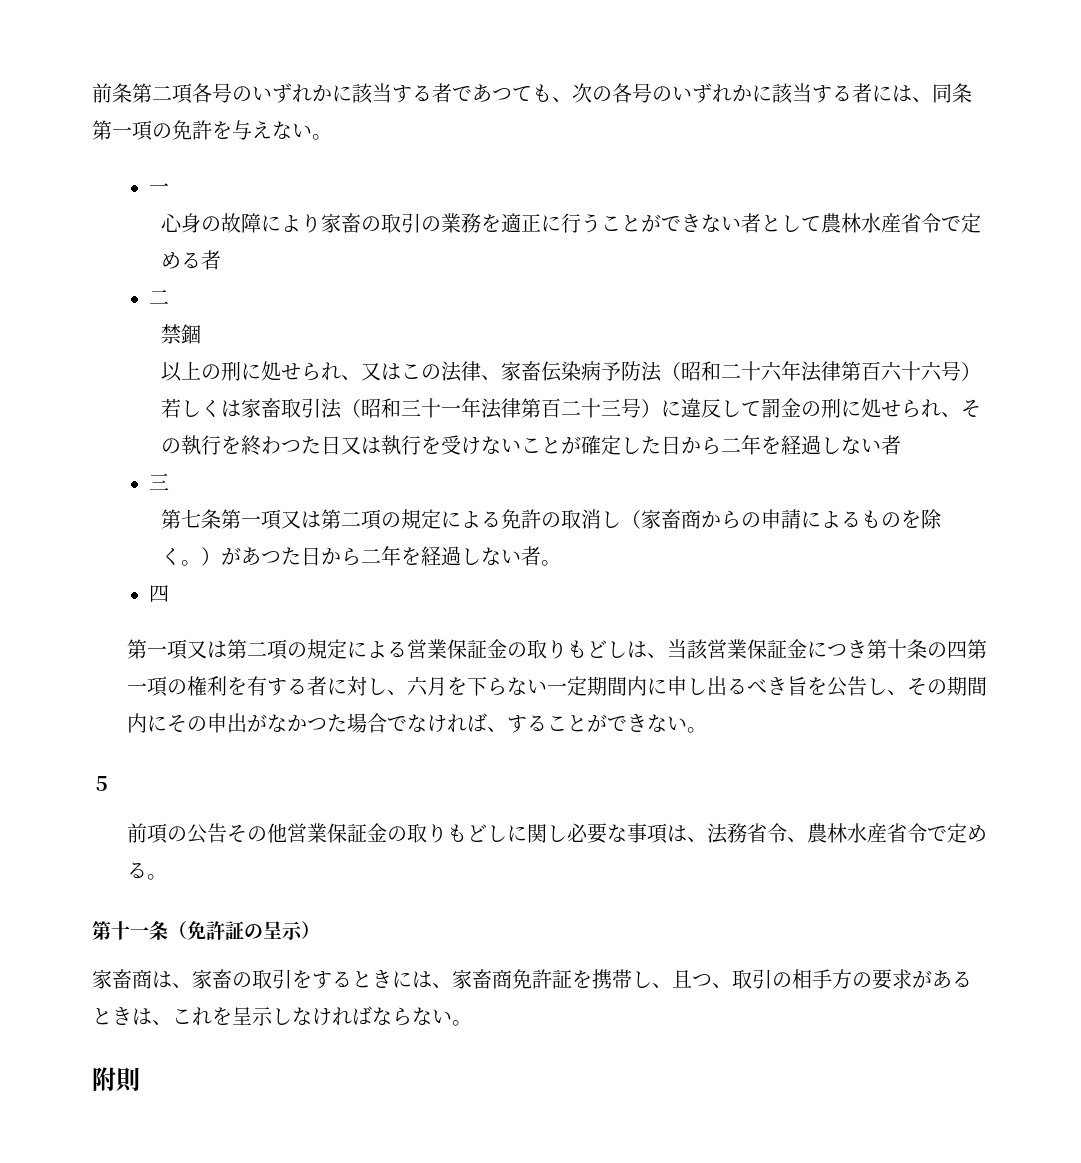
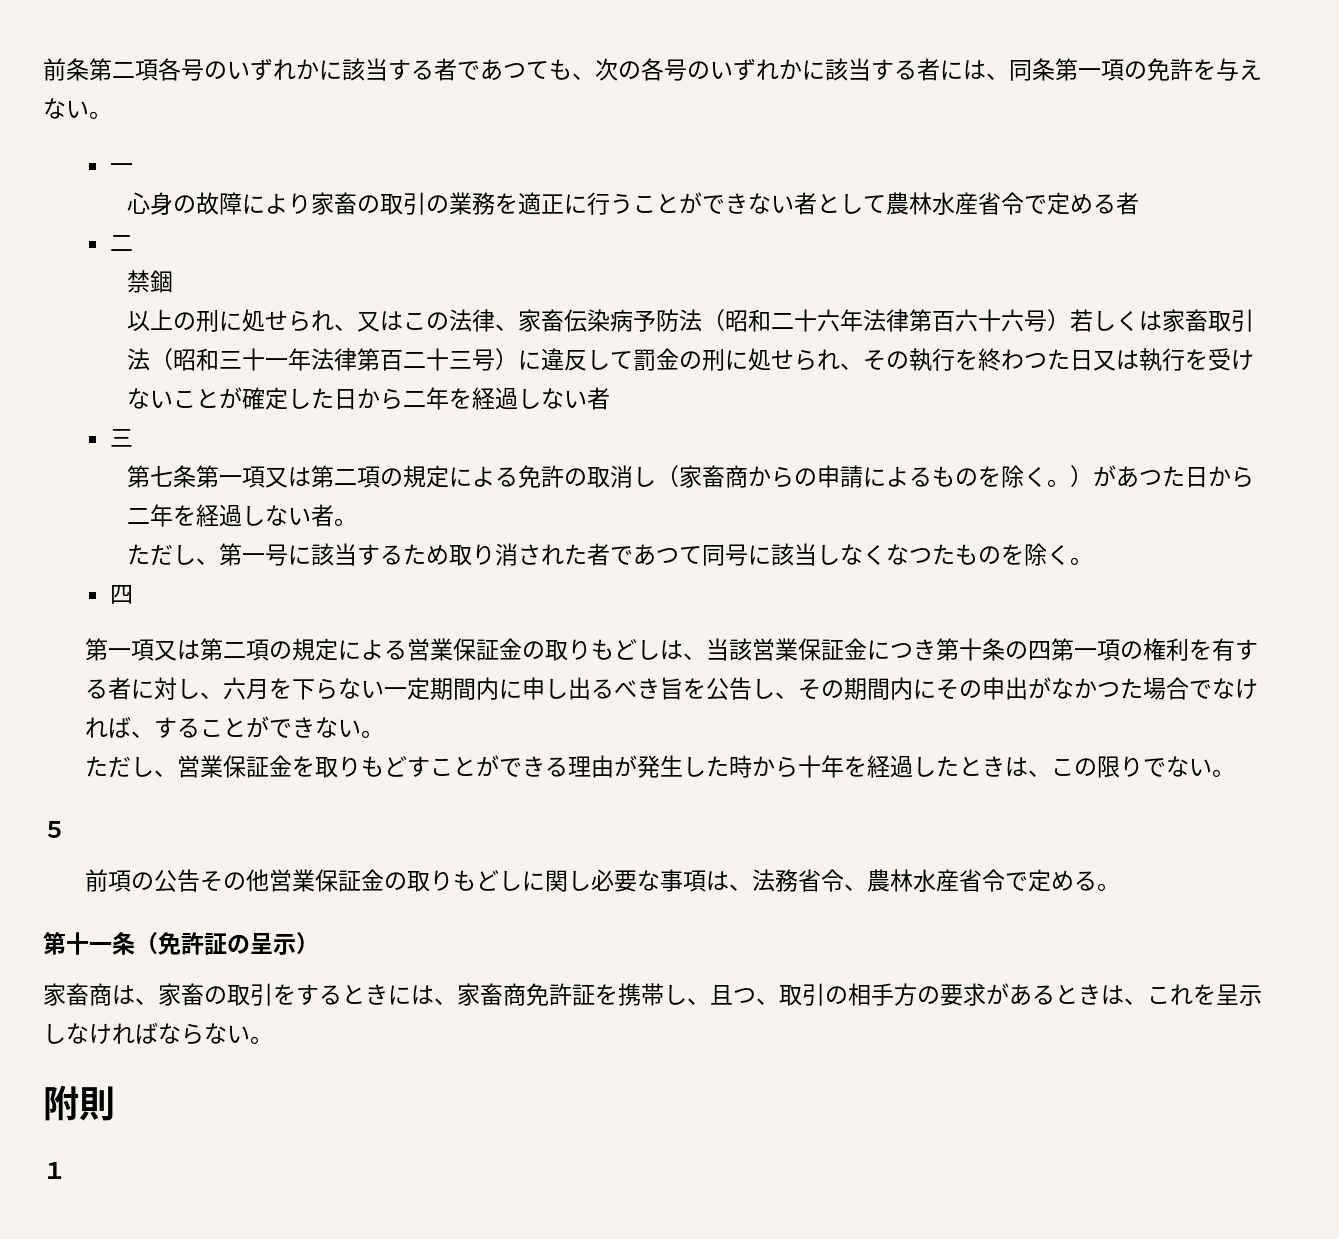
(562, 563) none -> [126,543,1093,566] // ただし、第一号に該当するため取り消された者であつて同号に該当しなくなつたものを除く。
(707, 730) none -> [84,755,1235,778] // ただし、営業保証金を取りもどすことができる理由が発生した時から十年を経過したときは、この限りでない。
(140, 1079) none -> [43,1162,66,1179] // １

